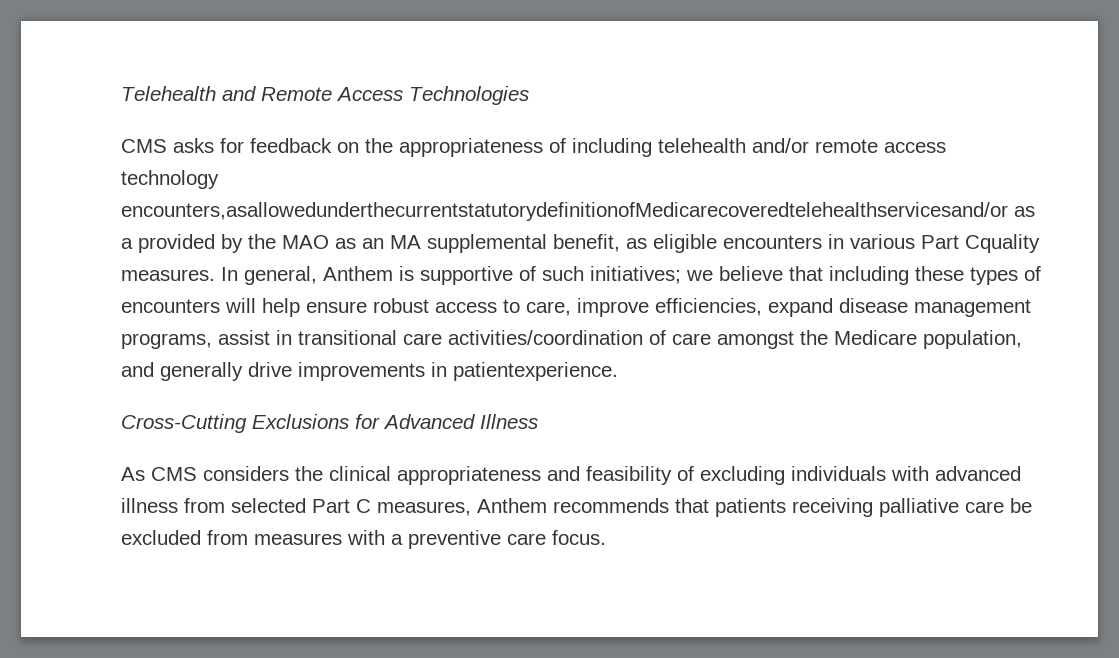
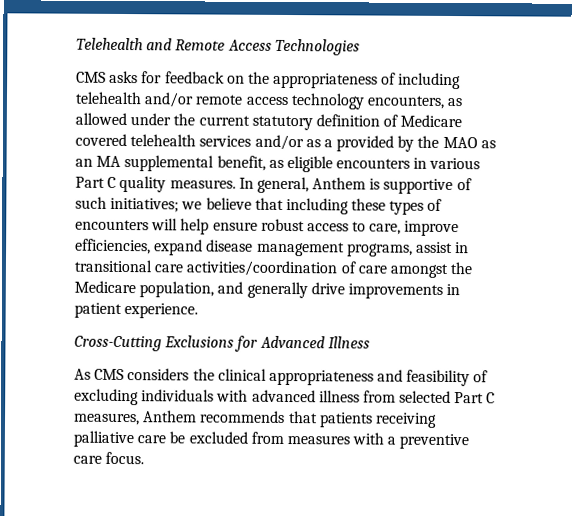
[121,202,1008,221] encounters,asallowedunderthecurrentstatutorydefinitionofMedicarecoveredtelehealthservicesand/or -> [366,95,463,109] [75,112,463,131] [75,133,304,151] encounters, as allowed under the current statutory definition of Medicare covered telehealth services and/or
[965,234,1040,253] Cquality -> [107,175,167,193] C quality
[453,362,618,381] patientexperience. -> [74,302,199,319] patient experience.

